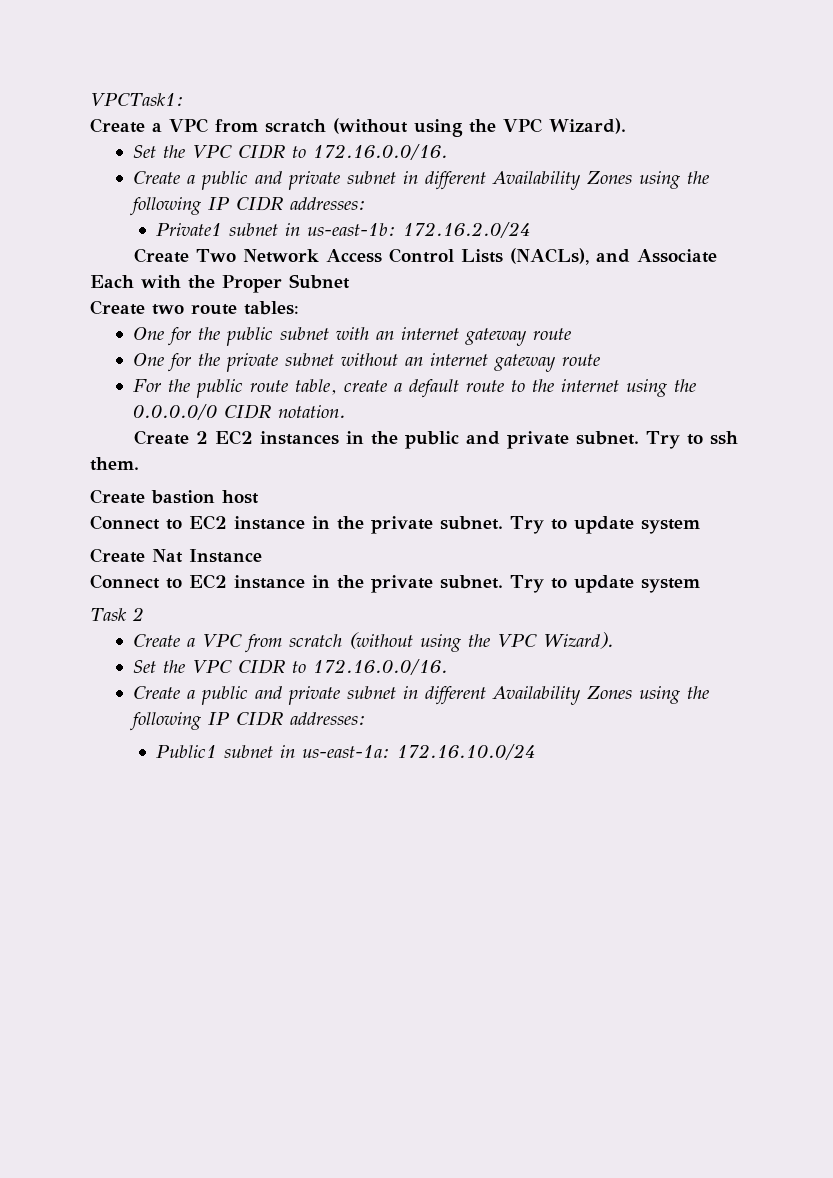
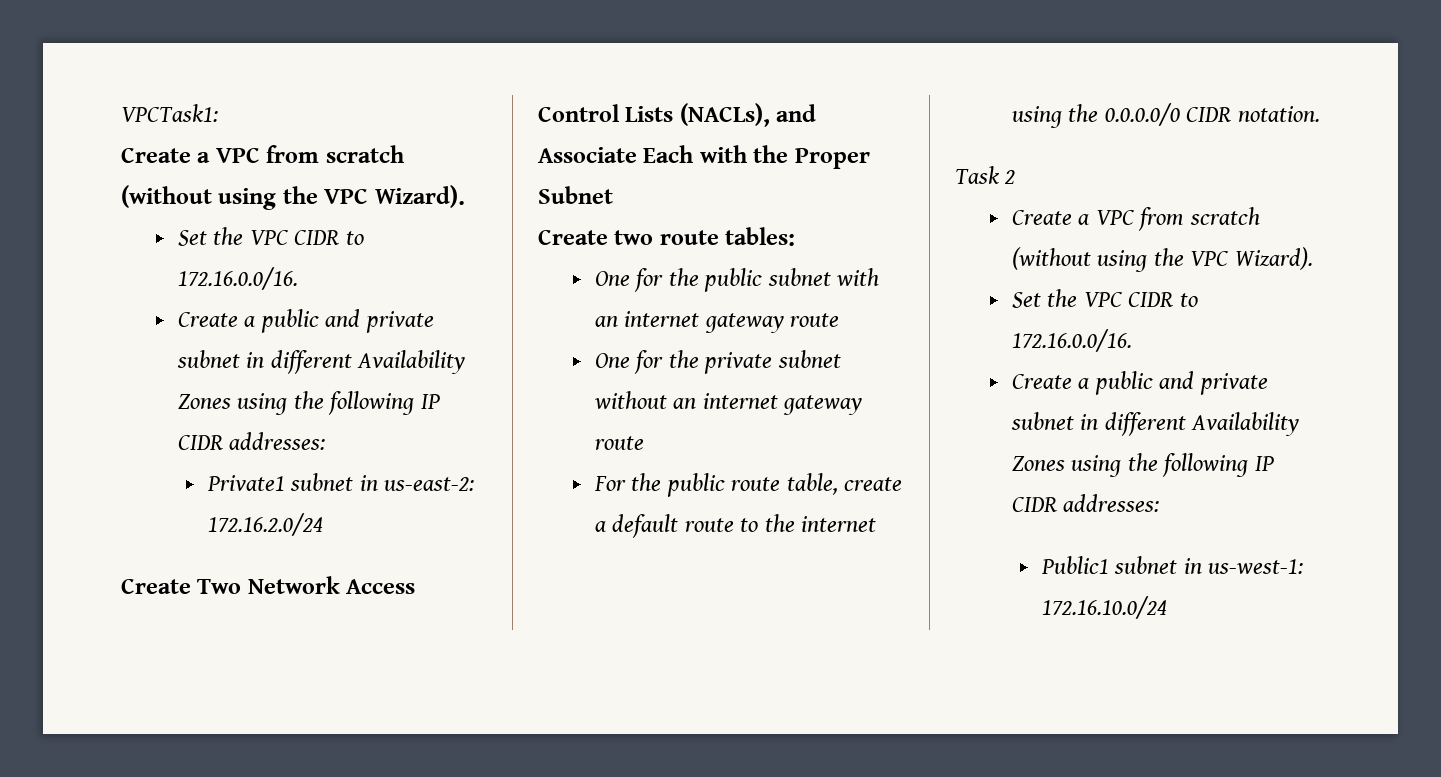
[306,223,396,236] us-east-1b: -> [384,477,475,491] us-east-2:
[133,430,738,449] [90,457,139,471] [90,489,259,504] [90,515,700,534] [90,548,262,563] [90,574,700,593] // Create 2 EC2 instances in the public and private subnet. Try to ssh them. // Create bastion host // Connect to EC2 instance in the private subnet. Try to update system // Create Nat Instance // Connect to EC2 instance in the private subnet. Try to update system -> (1320, 114) none
[301,745,390,758] us-east-1a: -> [1208,559,1304,574] us-west-1:

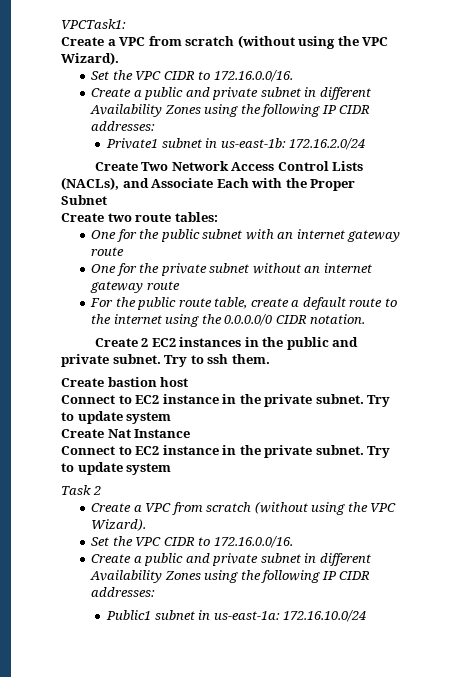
[384,477,475,491] us-east-2: -> [220,138,286,148] us-east-1b:
(1320, 114) none -> [94,337,359,350] [61,354,270,367] [61,377,189,387] [61,394,391,407] [61,411,172,424] [61,429,191,438] [61,445,391,458] [61,462,172,475] // Create 2 EC2 instances in the public and private subnet. Try to ssh them. // Create bastion host // Connect to EC2 instance in the private subnet. Try to update system // Create Nat Instance // Connect to EC2 instance in the private subnet. Try to update system
[1208,559,1304,574] us-west-1: -> [213,611,280,620] us-east-1a:

